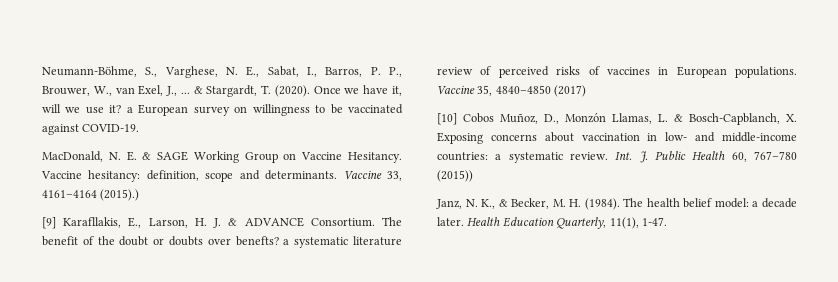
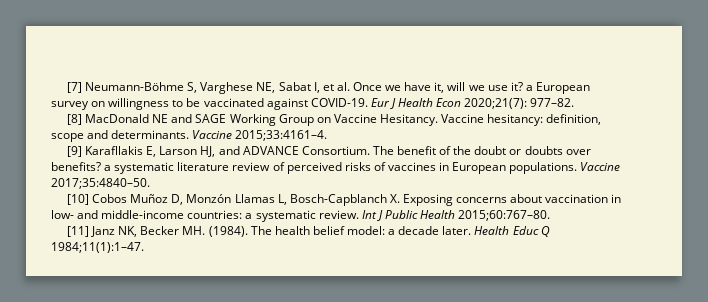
[42,66,402,78] [42,85,310,97] Neumann-Böhme, S., Varghese, N. E., Sabat, I., Barros, P. P., Brouwer, W., van Exel, J., ... & Stargardt, T. (2020). -> [67,82,350,94] [7] Neumann-Böhme S, Varghese NE, Sabat I, et al.
[42,151,152,162] // MacDonald, N. E. & -> [370,98,575,109] [67,114,193,125] Eur J Health Econ 2020;21(7): 977–82. // [8] MacDonald NE and
[387,171,402,181] [42,189,140,201] [42,217,238,229] 33, 4161–4164 (2015).) // [9] Karafllakis, E., Larson, H. J. & -> [235,130,328,141] [67,146,240,157] 2015;33:4161–4. // [9] Karafllakis E, Larson HJ, and
[235,236,279,246] benefts? -> [51,162,101,171] benefits?
[477,85,587,97] 35, 4840–4850 (2017) -> [51,178,150,189] 2017;35:4840–50.
[500,113,780,125] Muñoz, D., Monzón Llamas, L. & Bosch-Capblanch, -> [130,194,387,206] Muñoz D, Monzón Llamas L, Bosch-Capblanch
[615,151,797,163] [437,170,473,182] [436,198,582,209] Int. J. Public Health 60, 767–780 (2015)) // Janz, N. K., & Becker, M. H. -> [361,210,551,221] [67,226,206,237] Int J Public Health 2015;60:767–80. // [11] Janz NK, Becker MH.
[502,217,667,229] Education Quarterly, 11(1), 1-47. -> [512,226,550,237] [51,242,144,253] Educ Q 1984;11(1):1–47.

